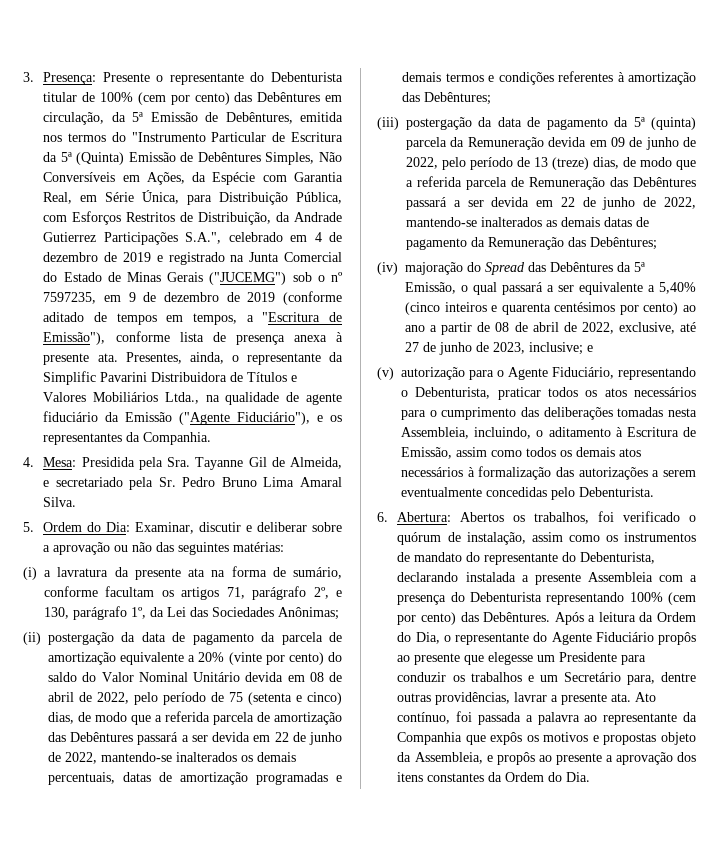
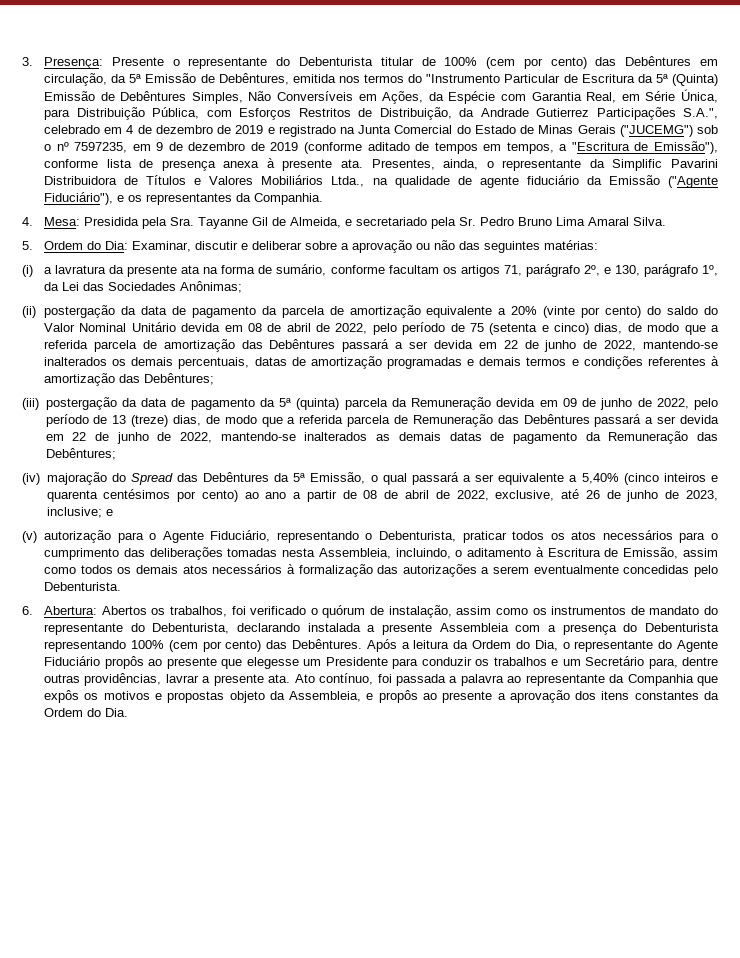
[405,342,419,352] 27 -> [585,490,600,499] 26

